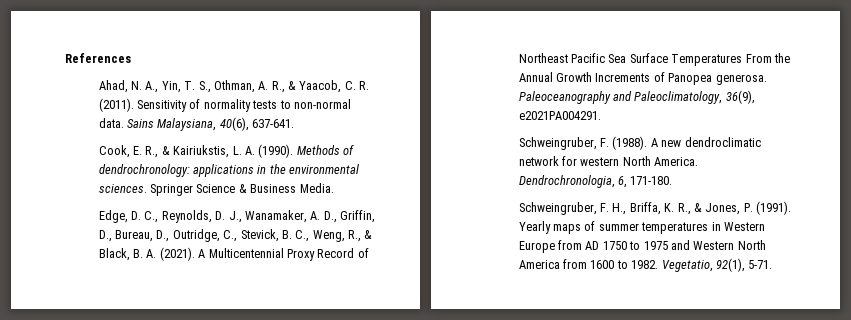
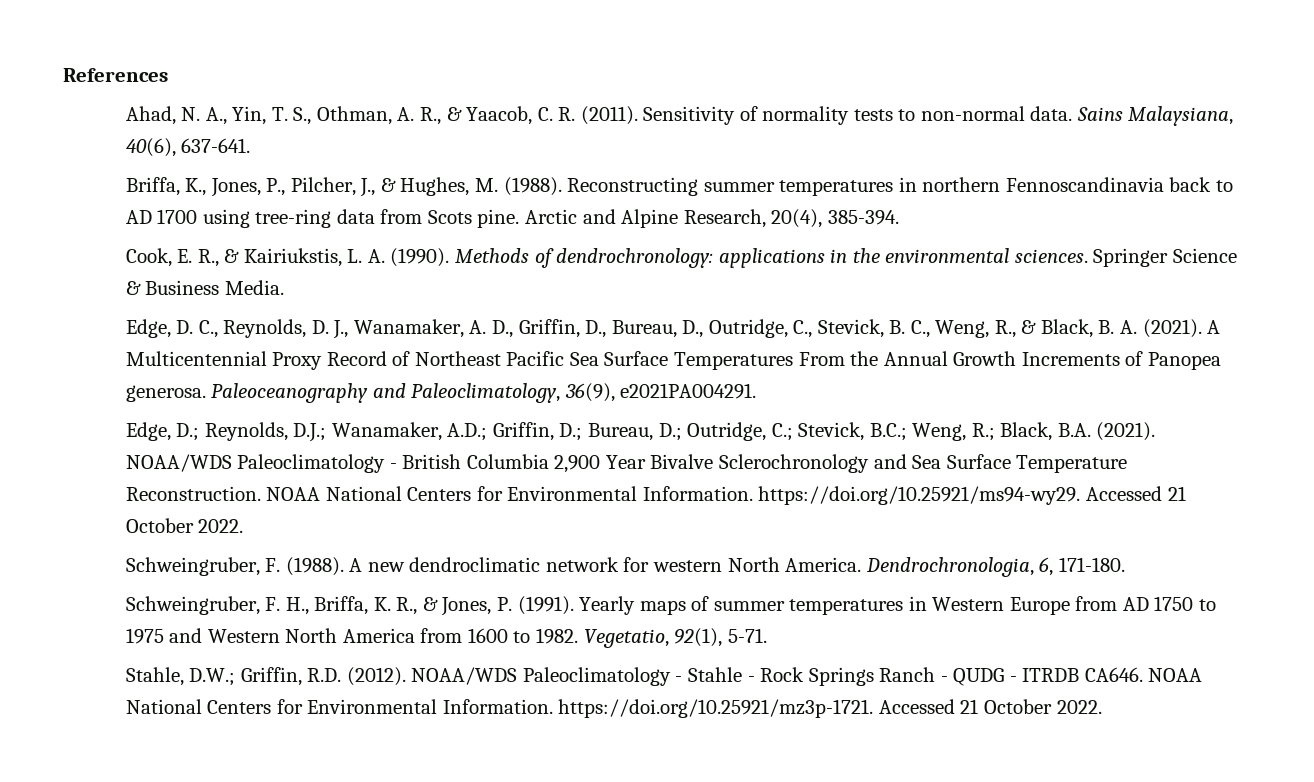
(295, 123) none -> [125,177,1233,197] [125,209,899,228] // Briffa, K., Jones, P., Pilcher, J., & Hughes, M. (1988). Reconstructing summer temperatures in northern Fennoscandinavia back to AD 1700 using tree-ring data from Scots pine. Arctic and Alpine Research, 20(4), 385-394.
(601, 115) none -> [125,422,1156,442] [125,454,1128,473] [125,486,1186,505] [125,518,244,533] // Edge, D.; Reynolds, D.J.; Wanamaker, A.D.; Griffin, D.; Bureau, D.; Outridge, C.; Stevick, B.C.; Weng, R.; Black, B.A. (2021). NOAA/WDS Paleoclimatology - British Columbia 2,900 Year Bivalve Sclerochronology and Sea Surface Temperature Reconstruction. NOAA National Centers for Environmental Information. https://doi.org/10.25921/ms94-wy29. Accessed 21 October 2022.
(773, 264) none -> [125,667,1203,686] [125,699,1102,718] // Stahle, D.W.; Griffin, R.D. (2012). NOAA/WDS Paleoclimatology - Stahle - Rock Springs Ranch - QUDG - ITRDB CA646. NOAA National Centers for Environmental Information. https://doi.org/10.25921/mz3p-1721. Accessed 21 October 2022.

